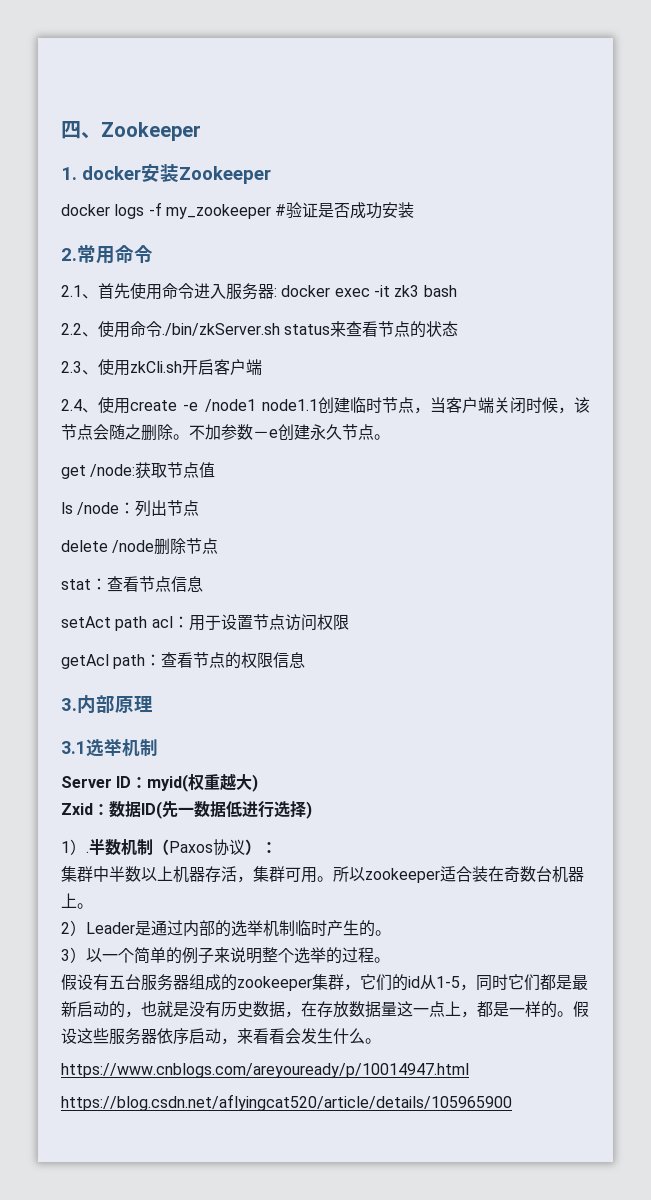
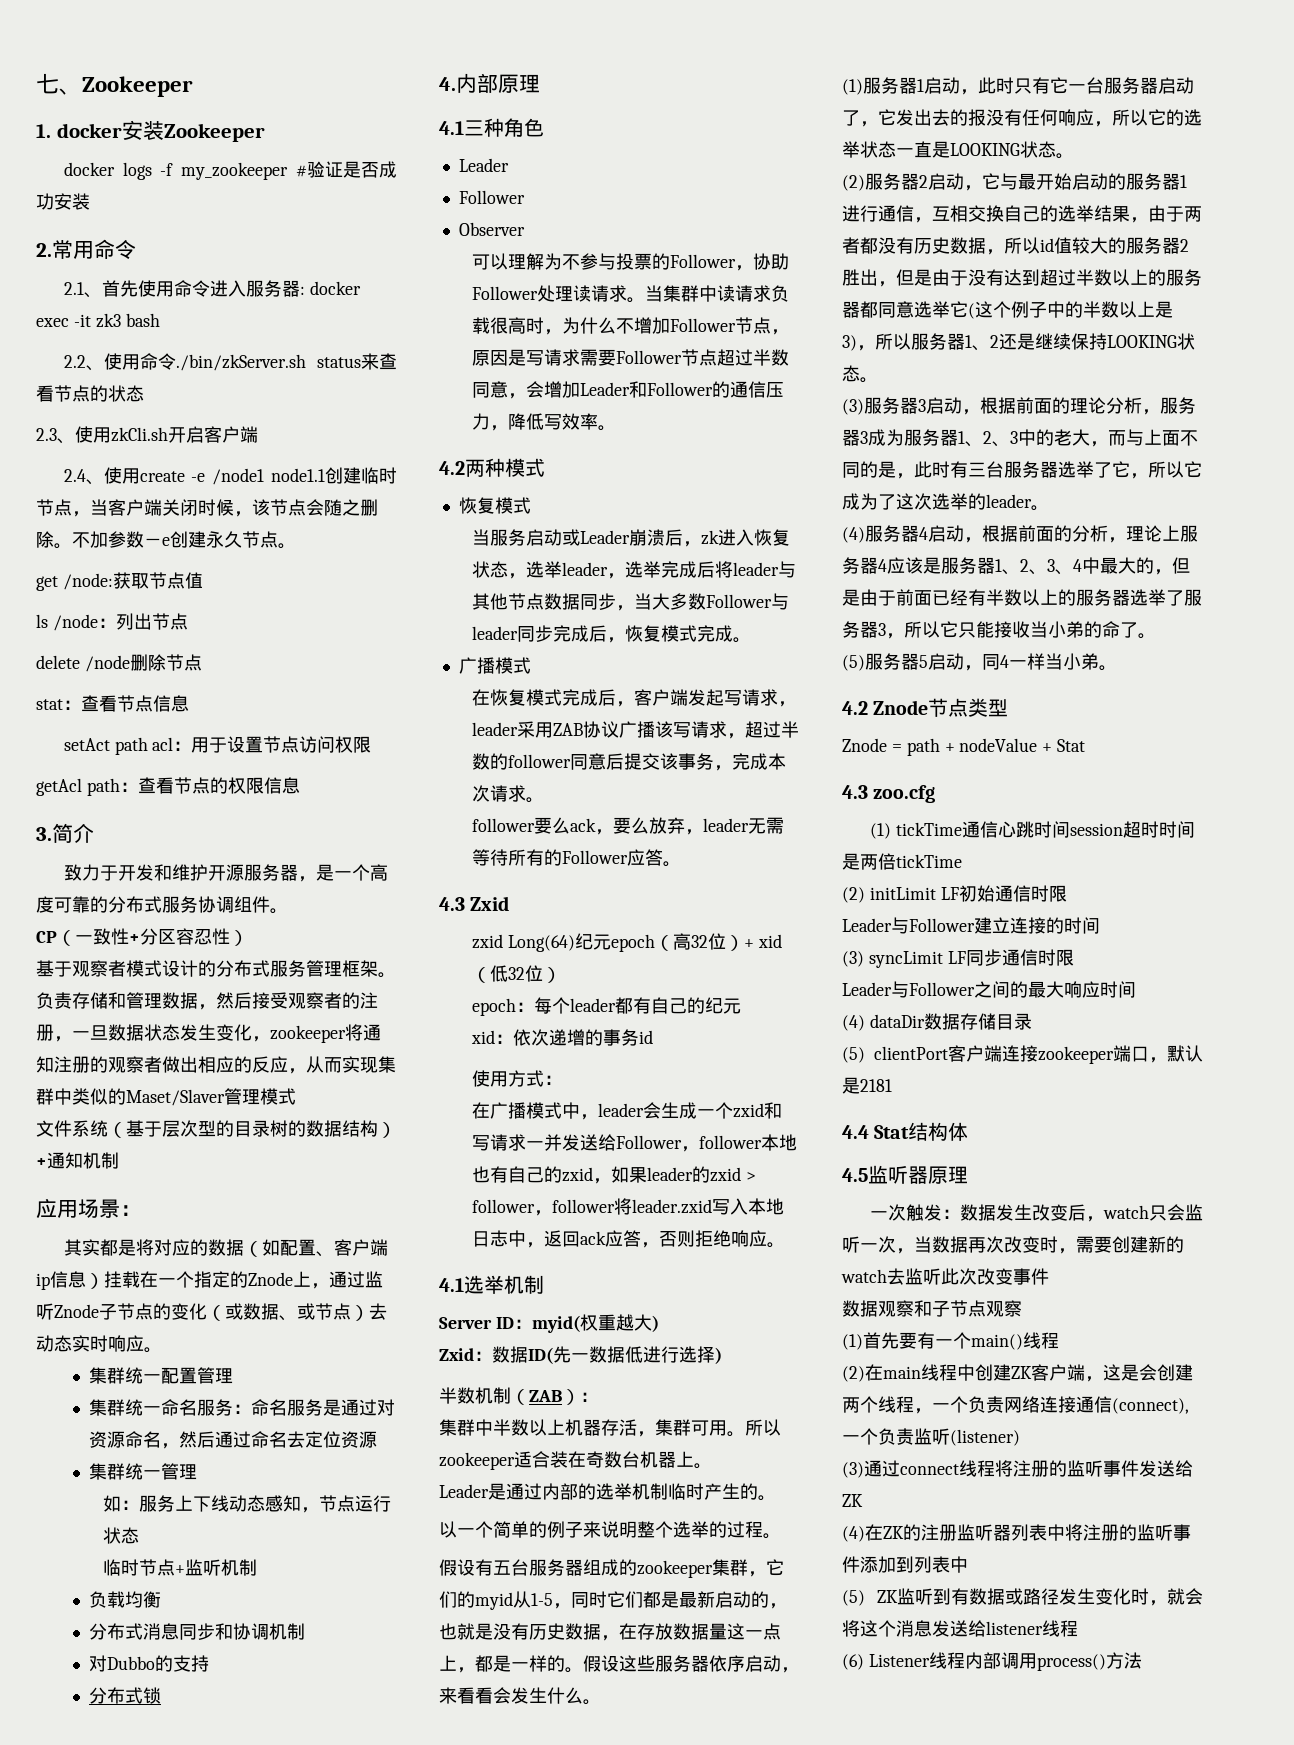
[61,121,81,139] 四 -> [36,73,59,94] 七
[77,695,153,714] [61,741,86,754] 内部原理 // 3.1 -> [52,823,94,843] [63,864,388,882] [36,896,288,914] [36,928,248,946] [36,960,396,978] [36,992,378,1010] [36,1024,381,1043] [36,1056,396,1074] [36,1088,296,1106] [36,1120,396,1138] [36,1152,119,1169] [36,1198,141,1218] [63,1239,388,1257] [36,1271,383,1290] [36,1303,387,1321] [36,1335,162,1353] [89,1367,234,1384] [89,1399,396,1416] [89,1431,378,1449] [89,1463,198,1480] [102,1495,391,1513] [102,1527,139,1544] [102,1559,257,1576] [89,1591,162,1608] [89,1623,306,1640] [89,1655,210,1672] [89,1687,162,1704] [439,73,540,93] [439,118,544,137] [458,158,509,172] [458,190,525,204] [458,222,525,236] [472,253,790,271] [472,285,790,303] [472,317,790,335] [472,349,790,366] [472,381,785,399] [472,413,617,431] [439,458,545,477] [458,497,531,514] [472,529,791,547] [472,561,797,579] [472,593,790,611] [472,625,752,643] [458,657,531,674] [472,689,797,707] [472,721,800,739] [472,753,787,771] [472,785,545,803] [472,817,785,835] [472,849,682,867] [439,896,510,911] [472,933,783,952] [472,965,562,983] [472,997,742,1016] [471,1029,654,1046] [472,1070,563,1087] [472,1102,783,1120] [472,1134,798,1152] [472,1166,757,1184] [472,1198,785,1216] [472,1230,786,1248] [439,1278,464,1292] 简介 // 致力于开发和维护开源服务器，是一个高度可靠的分布式服务协调组件。 // CP（一致性+分区容忍性） // 基于观察者模式设计的分布式服务管理框架。负责存储和管理数据，然后接受观察者的注册，一旦数据状态发生变化，zookeeper将通知注册的观察者做出相应的反应，从而实现集群中类似的Maset/Slaver管理模式 // 文件系统（基于层次型的目录树的数据结构）+通知机制 // 应用场景： // 其实都是将对应的数据（如配置、客户端ip信息）挂载在一个指定的Znode上，通过监听Znode子节点的变化（或数据、或节点）去动态实时响应。 // 集群统一配置管理 // 集群统一命名服务：命名服务是通过对资源命名，然后通过命名去定位资源 // 集群统一管理 // 如：服务上下线动态感知，节点运行状态 // 临时节点+监听机制 // 负载均衡 // 分布式消息同步和协调机制 // 对Dubbo的支持 // 分布式锁 // 4.内部原理 // 4.1三种角色 // Leader // Follower // Observer // 可以理解为不参与投票的Follower，协助Follower处理读请求。当集群中读请求负载很高时，为什么不增加Follower节点，原因是写请求需要Follower节点超过半数同意，会增加Leader和Follower的通信压力，降低写效率。 // 4.2两种模式 // 恢复模式 // 当服务启动或Leader崩溃后，zk进入恢复状态，选举leader，选举完成后将leader与其他节点数据同步，当大多数Follower与leader同步完成后，恢复模式完成。 // 广播模式 // 在恢复模式完成后，客户端发起写请求，leader采用ZAB协议广播该写请求，超过半数的follower同意后提交该事务，完成本次请求。 // follower要么ack，要么放弃，leader无需等待所有的Follower应答。 // 4.3 Zxid // zxid Long(64)纪元epoch（高32位）+ xid（低32位） // epoch：每个leader都有自己的纪元 // xid：依次递增的事务id // 使用方式： // 在广播模式中，leader会生成一个zxid和写请求一并发送给Follower，follower本地也有自己的zxid，如果leader的zxid > follower，follower将leader.zxid写入本地日志中，返回ack应答，否则拒绝响应。 // 4.1
[61,839,89,855] 1）. -> (722, 1355) none
[169,839,245,856] Paxos协议 -> [529,1390,562,1402] ZAB
[61,920,86,936] 2） -> (712, 1466) none
[61,947,86,963] 3） -> (776, 1498) none
[408,976,420,988] id -> [475,1592,513,1610] myid
[61,1063,469,1078] [61,1094,512,1111] https://www.cnblogs.com/areyouready/p/10014947.html // https://blog.csdn.net/aflyingcat520/article/details/105965900 -> [842,77,1194,95] [842,109,1202,127] [842,141,1074,159] [842,173,1187,191] [842,205,1202,223] [842,237,1189,255] [842,269,1202,287] [842,301,1173,319] [842,333,1195,351] [842,365,878,383] [842,397,1196,415] [842,429,1198,447] [842,461,1202,479] [842,493,1049,511] [842,525,1198,543] [842,557,1190,575] [842,589,1202,606] [842,621,1156,639] [842,653,1117,671] [842,698,1009,717] [842,738,1086,756] [842,785,936,803] [869,821,1195,839] [842,853,962,870] [842,885,1067,903] [842,917,1100,934] [842,949,1074,968] [842,981,1136,998] [842,1013,1032,1031] [842,1045,1203,1064] [842,1077,892,1094] [842,1122,969,1141] [842,1165,968,1184] [869,1204,1203,1222] [842,1236,1184,1254] [841,1268,1049,1285] [842,1300,1022,1317] [842,1332,1059,1350] [842,1364,1193,1382] [842,1396,1189,1414] [842,1428,1020,1446] [842,1460,1193,1478] [842,1494,863,1507] [842,1524,1191,1542] [842,1556,968,1573] [842,1588,1203,1606] [842,1620,1078,1637] [842,1652,1142,1671] (1)服务器1启动，此时只有它一台服务器启动了，它发出去的报没有任何响应，所以它的选举状态一直是LOOKING状态。 // (2)服务器2启动，它与最开始启动的服务器1进行通信，互相交换自己的选举结果，由于两者都没有历史数据，所以id值较大的服务器2胜出，但是由于没有达到超过半数以上的服务器都同意选举它(这个例子中的半数以上是3)，所以服务器1、2还是继续保持LOOKING状态。 // (3)服务器3启动，根据前面的理论分析，服务器3成为服务器1、2、3中的老大，而与上面不同的是，此时有三台服务器选举了它，所以它成为了这次选举的leader。 // (4)服务器4启动，根据前面的分析，理论上服务器4应该是服务器1、2、3、4中最大的，但是由于前面已经有半数以上的服务器选举了服务器3，所以它只能接收当小弟的命了。 // (5)服务器5启动，同4一样当小弟。 // 4.2 Znode节点类型 // Znode = path + nodeValue + Stat // 4.3 zoo.cfg // (1) tickTime通信心跳时间session超时时间是两倍tickTime // (2) initLimit LF初始通信时限 // Leader与Follower建立连接的时间 // (3) syncLimit LF同步通信时限 // Leader与Follower之间的最大响应时间 // (4) dataDir数据存储目录 // (5) clientPort客户端连接zookeeper端口，默认是2181 // 4.4 Stat结构体 // 4.5监听器原理 // 一次触发：数据发生改变后，watch只会监听一次，当数据再次改变时，需要创建新的watch去监听此次改变事件 // 数据观察和子节点观察 // (1)首先要有一个main()线程 // (2)在main线程中创建ZK客户端，这是会创建两个线程，一个负责网络连接通信(connect),一个负责监听(listener) // (3)通过connect线程将注册的监听事件发送给ZK // (4)在ZK的注册监听器列表中将注册的监听事件添加到列表中 // (5) ZK监听到有数据或路径发生变化时，就会将这个消息发送给listener线程 // (6) Listener线程内部调用process()方法

